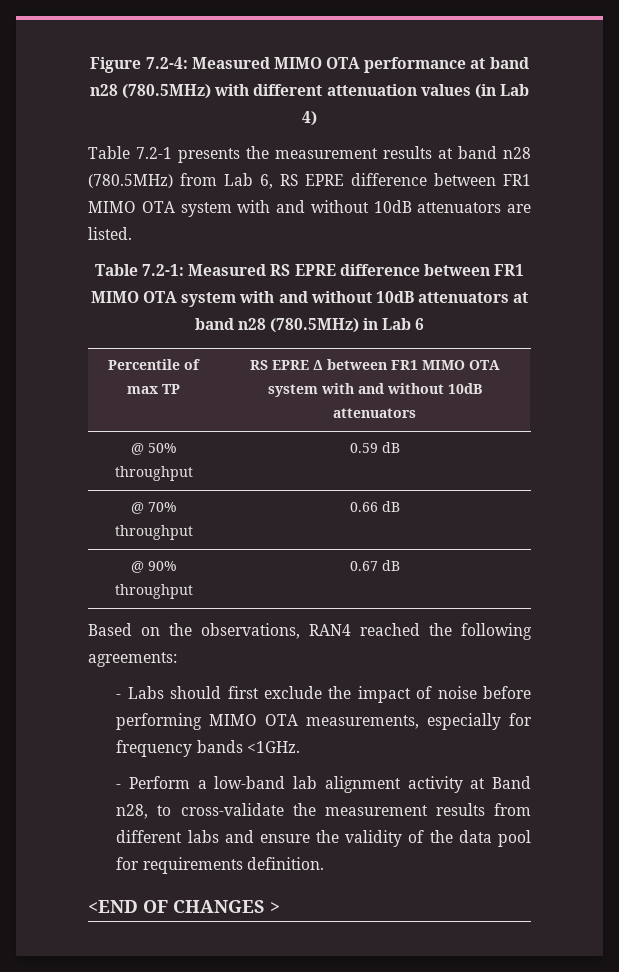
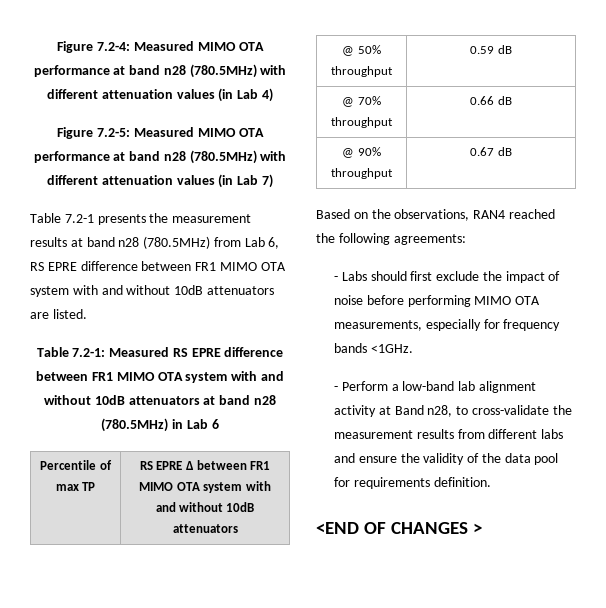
(317, 118) none -> [57,127,264,139] [33,150,287,164] [47,174,273,188] // Figure 7.2-5: Measured MIMO OTA performance at band n28 (780.5MHz) with different attenuation values (in Lab 7)

